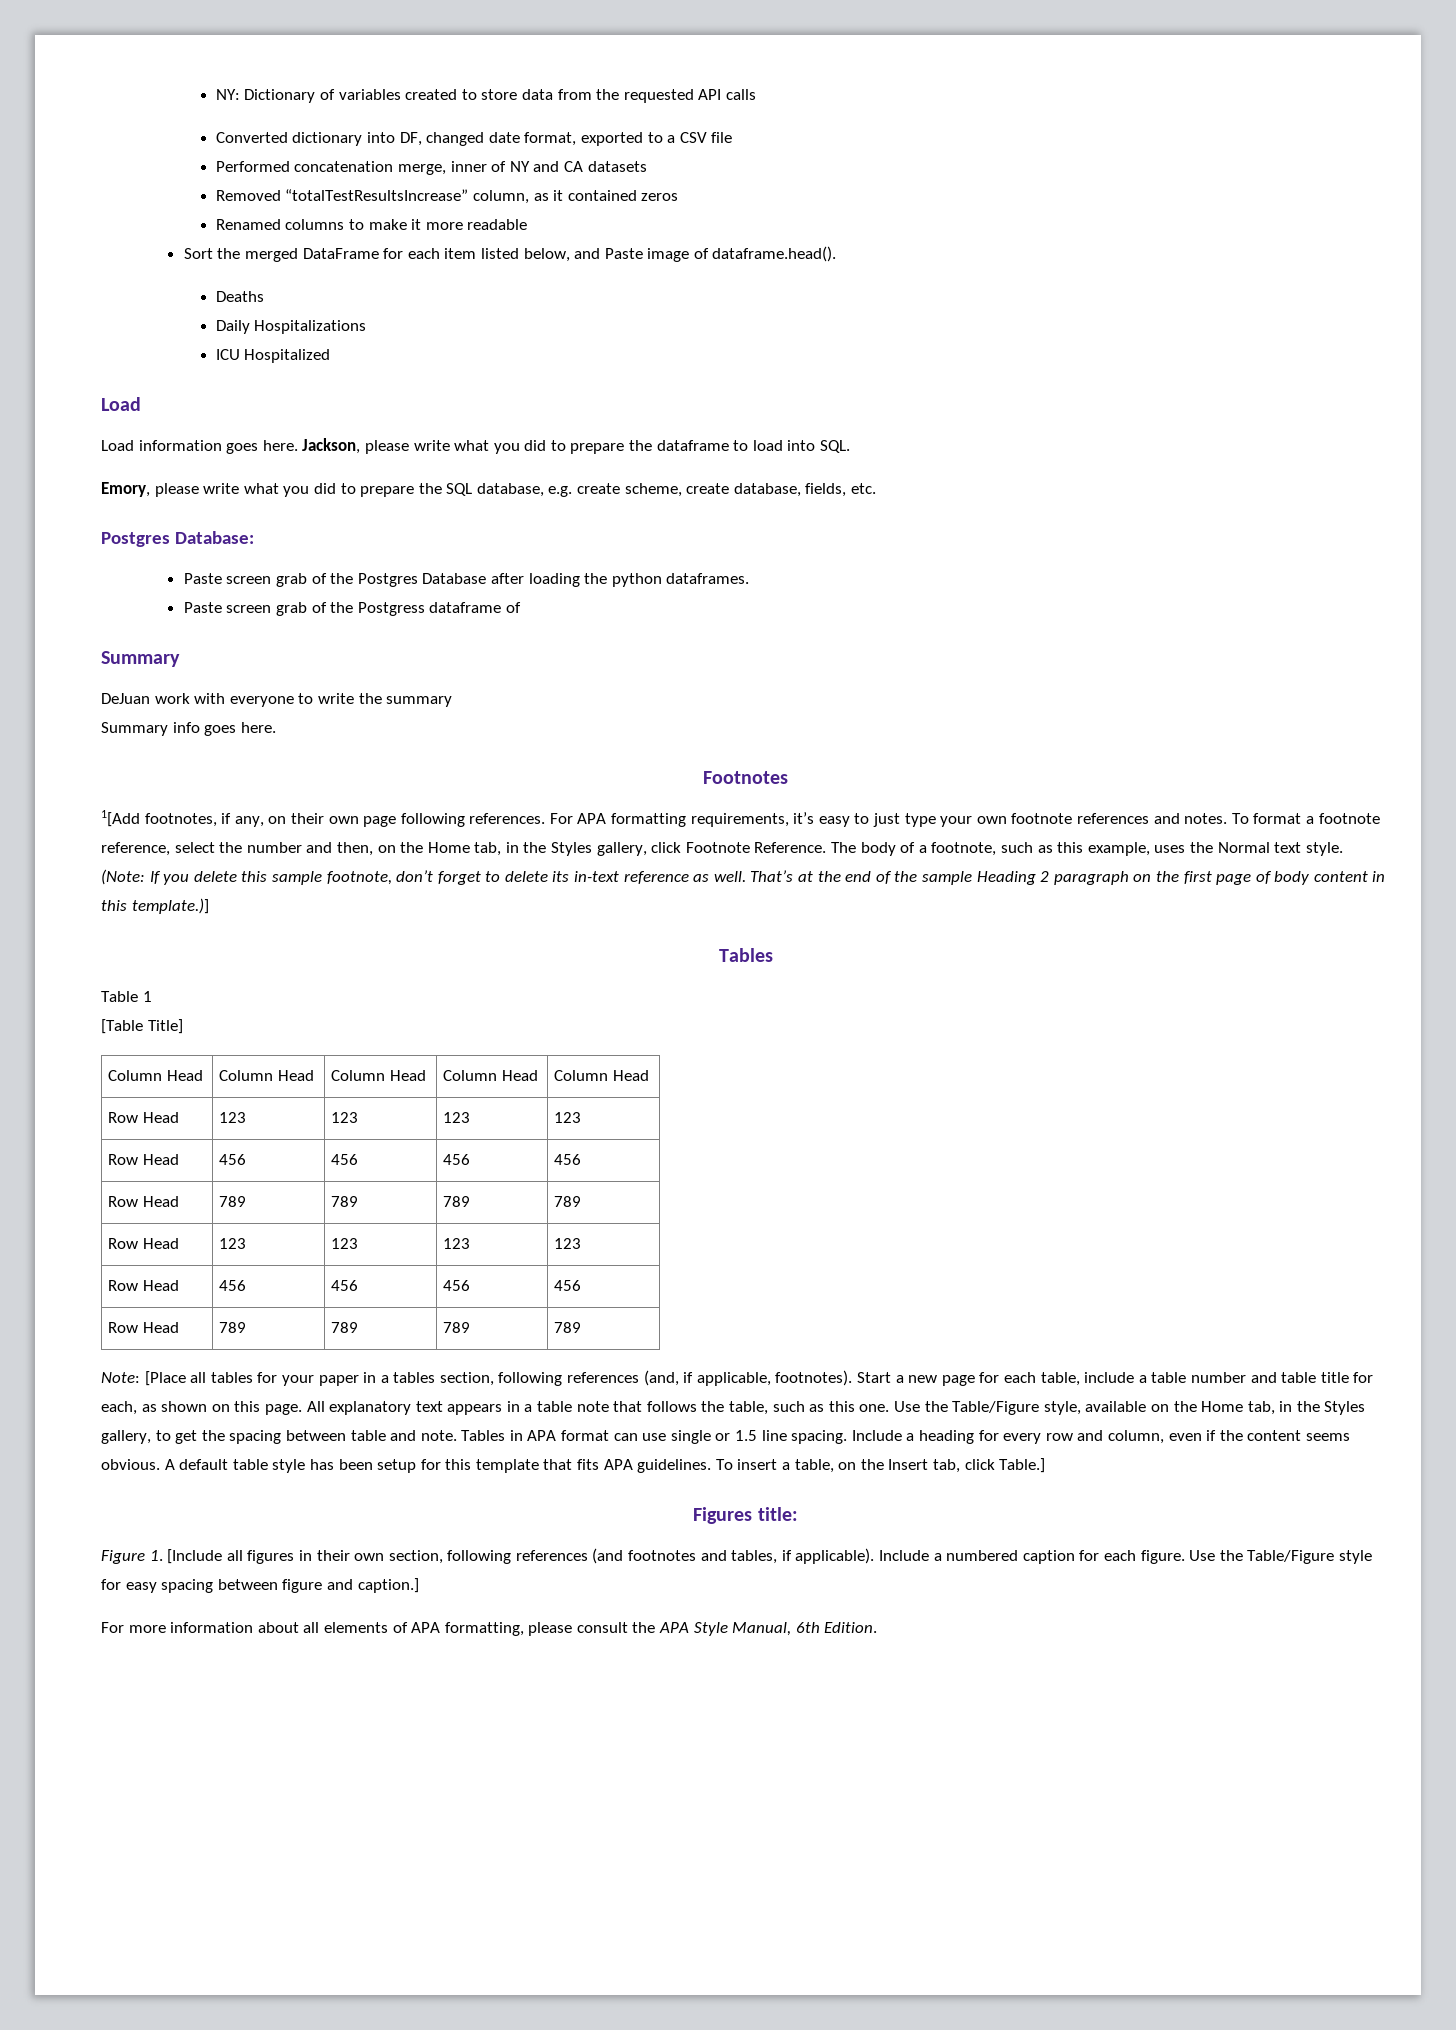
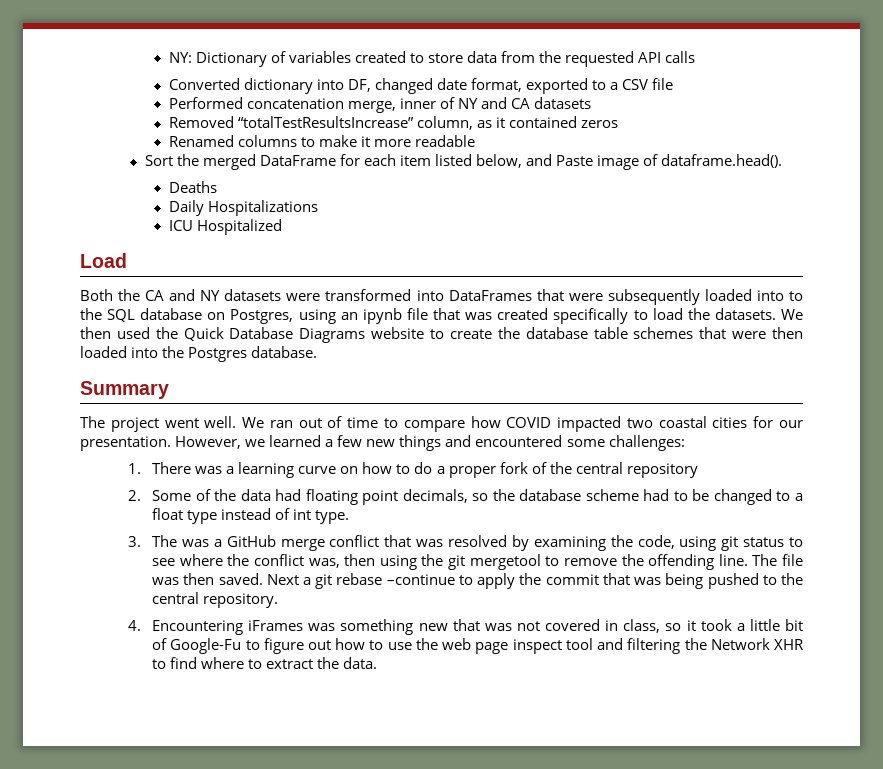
[101,438,851,454] [101,482,877,497] [101,531,254,547] [183,573,750,587] [183,602,521,616] [101,651,180,667] [101,693,453,707] [101,722,276,736] [703,771,788,784] [101,810,1380,827] [101,842,1343,856] [101,869,1386,885] [101,898,209,914] [718,948,773,962] [101,991,152,1002] [101,1019,183,1034] [108,1070,203,1081] [219,1070,314,1081] [331,1070,426,1081] [443,1070,538,1081] [554,1070,649,1081] [108,1112,179,1123] [219,1112,247,1123] [331,1112,359,1123] [443,1112,471,1123] [554,1112,582,1123] [108,1154,179,1165] [219,1154,247,1165] [331,1154,359,1165] [443,1154,471,1165] [554,1154,582,1165] [108,1196,179,1207] [219,1196,247,1207] [331,1196,359,1207] [443,1196,471,1207] [554,1196,582,1207] [108,1238,179,1249] [219,1238,247,1249] [331,1238,359,1249] [443,1238,471,1249] [554,1238,582,1249] [108,1280,179,1291] [219,1280,247,1291] [331,1280,359,1291] [443,1280,471,1291] [554,1280,582,1291] [108,1322,179,1333] [219,1322,247,1333] [331,1322,359,1333] [443,1322,471,1333] [554,1322,582,1333] [101,1370,1374,1386] [101,1401,1366,1415] [101,1430,1350,1444] [101,1458,1046,1473] [693,1507,798,1524] [101,1548,1372,1564] [101,1578,419,1593] [101,1622,878,1636] Load information goes here. Jackson, please write what you did to prepare the dataframe to load into SQL. // Emory, please write what you did to prepare the SQL database, e.g. create scheme, create database, fields, etc. // Postgres Database: // Paste screen grab of the Postgres Database after loading the python dataframes. // Paste screen grab of the Postgress dataframe of // Summary // DeJuan work with everyone to write the summary // Summary info goes here. // Footnotes // 1[Add footnotes, if any, on their own page following references. For APA formatting requirements, it’s easy to just type your own footnote references and notes. To format a footnote reference, select the number and then, on the Home tab, in the Styles gallery, click Footnote Reference. The body of a footnote, such as this example, uses the Normal text style. (Note: If you delete this sample footnote, don’t forget to delete its in-text reference as well. That’s at the end of the sample Heading 2 paragraph on the first page of body content in this template.)] // Tables // Table 1 // [Table Title] // Column Head | Column Head | Column Head | Column Head | Column Head // Row Head | 123 | 123 | 123 | 123 // Row Head | 456 | 456 | 456 | 456 // Row Head | 789 | 789 | 789 | 789 // Row Head | 123 | 123 | 123 | 123 // Row Head | 456 | 456 | 456 | 456 // Row Head | 789 | 789 | 789 | 789 // Note: [Place all tables for your paper in a tables section, following references (and, if applicable, footnotes). Start a new page for each table, include a table number and table title for each, as shown on this page. All explanatory text appears in a table note that follows the table, such as this one. Use the Table/Figure style, available on the Home tab, in the Styles gallery, to get the spacing between table and note. Tables in APA format can use single or 1.5 line spacing. Include a heading for every row and column, even if the content seems obvious. A default table style has been setup for this template that fits APA guidelines. To insert a table, on the Insert tab, click Table.] // Figures title: // Figure 1. [Include all figures in their own section, following references (and footnotes and tables, if applicable). Include a numbered caption for each figure. Use the Table/Figure style for easy spacing between figure and caption.] // For more information about all elements of APA formatting, please consult the APA Style Manual, 6th Edition. -> [80,289,804,305] [80,308,804,324] [80,327,804,343] [80,346,318,362] [80,381,169,399] [80,416,804,432] [80,435,685,451] [128,462,698,478] [128,489,803,505] [152,508,350,524] [128,535,804,551] [152,554,804,570] [152,573,804,589] [152,592,279,608] [128,619,804,635] [152,638,805,654] [152,657,378,669] Both the CA and NY datasets were transformed into DataFrames that were subsequently loaded into to the SQL database on Postgres, using an ipynb file that was created specifically to load the datasets. We then used the Quick Database Diagrams website to create the database table schemes that were then loaded into the Postgres database. // Summary // The project went well. We ran out of time to compare how COVID impacted two coastal cities for our presentation. However, we learned a few new things and encountered some challenges: // 1. There was a learning curve on how to do a proper fork of the central repository // 2. Some of the data had floating point decimals, so the database scheme had to be changed to a float type instead of int type. // 3. The was a GitHub merge conflict that was resolved by examining the code, using git status to see where the conflict was, then using the git mergetool to remove the offending line. The file was then saved. Next a git rebase –continue to apply the commit that was being pushed to the central repository. // 4. Encountering iFrames was something new that was not covered in class, so it took a little bit of Google-Fu to figure out how to use the web page inspect tool and filtering the Network XHR to find where to extract the data.

